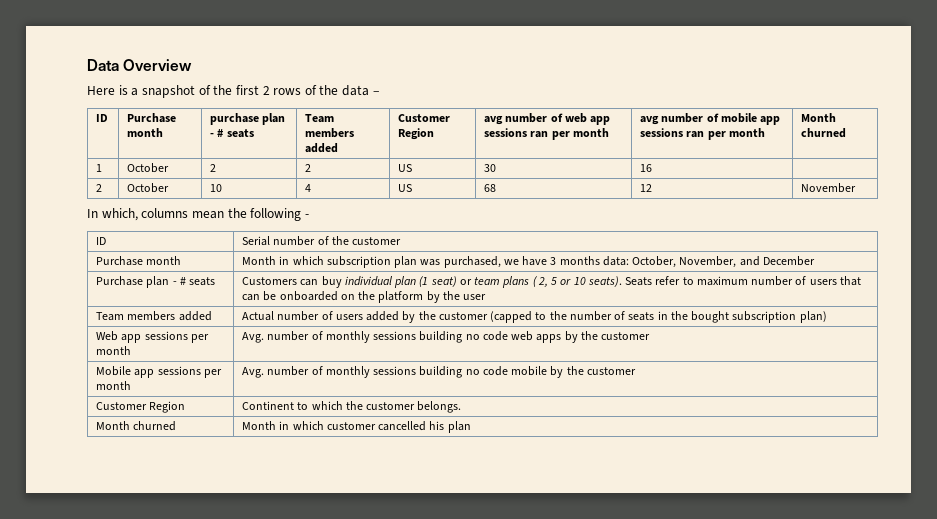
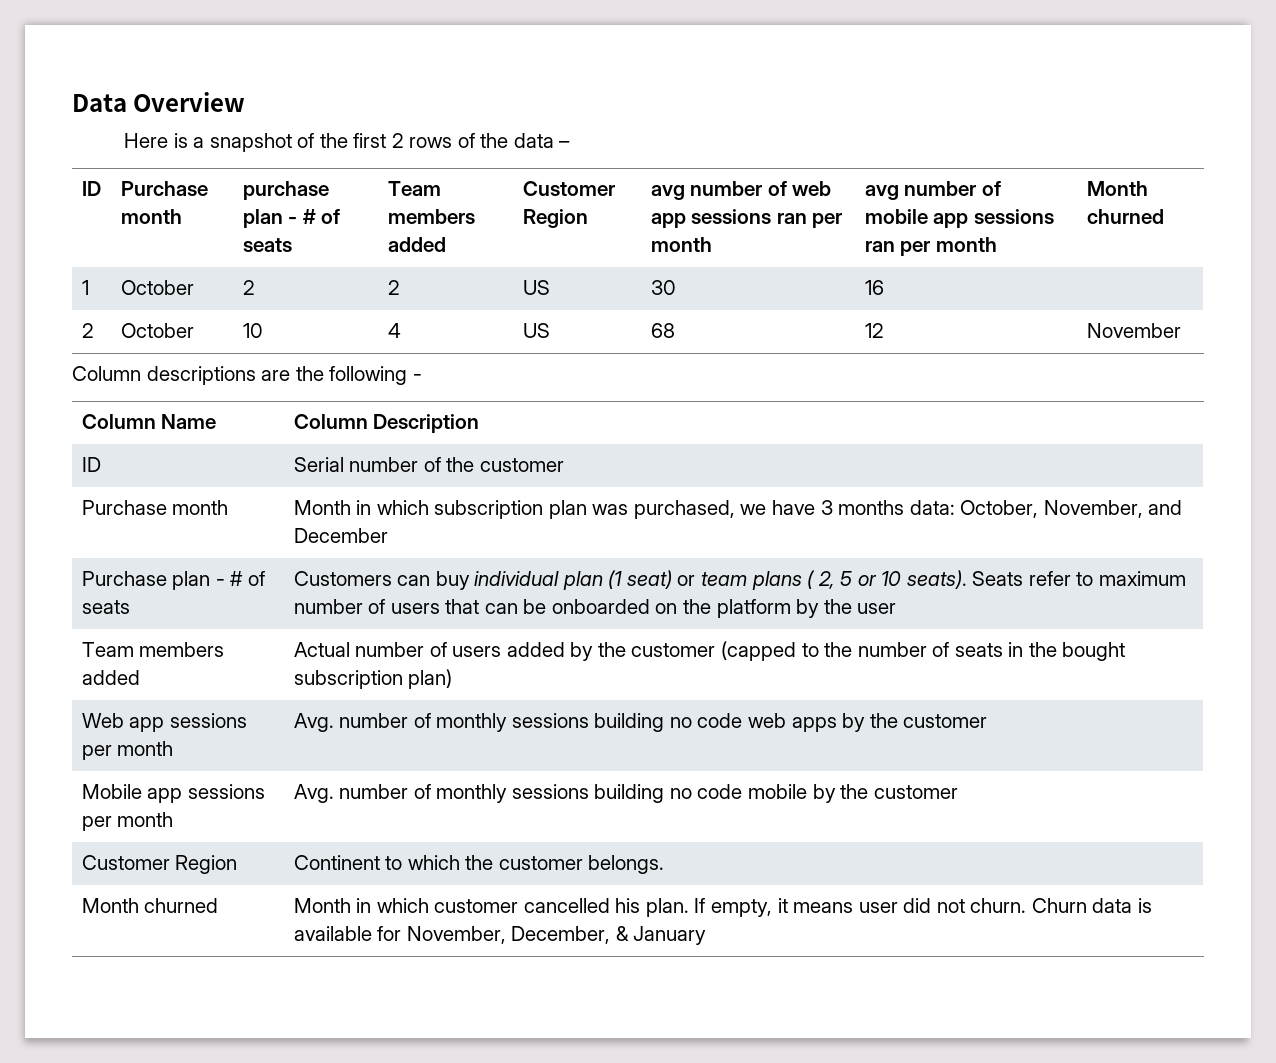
(224, 133) none -> [321,209,341,224] of
[87,208,224,221] In which, columns mean -> [72,366,291,385] Column descriptions are
(309, 216) none -> [81,414,217,429] [293,414,480,433] // Column Name | Column Description
(186, 281) none -> [247,571,265,586] of
[447,421,471,433] plan -> [645,898,1152,917] [293,926,707,945] plan. If empty, it means user did not churn. Churn data is available for November, December, & January

